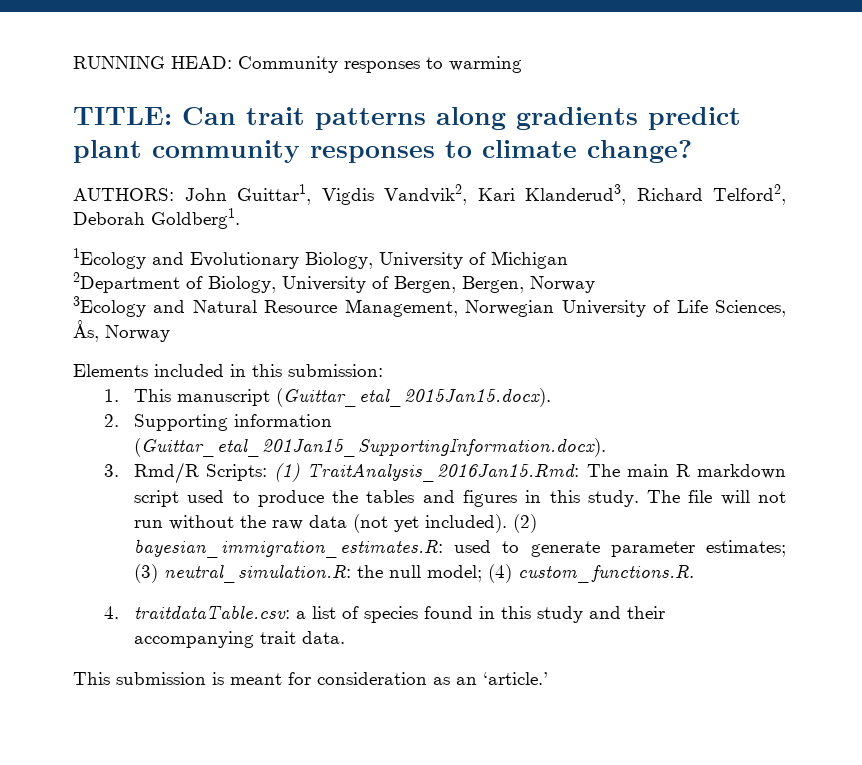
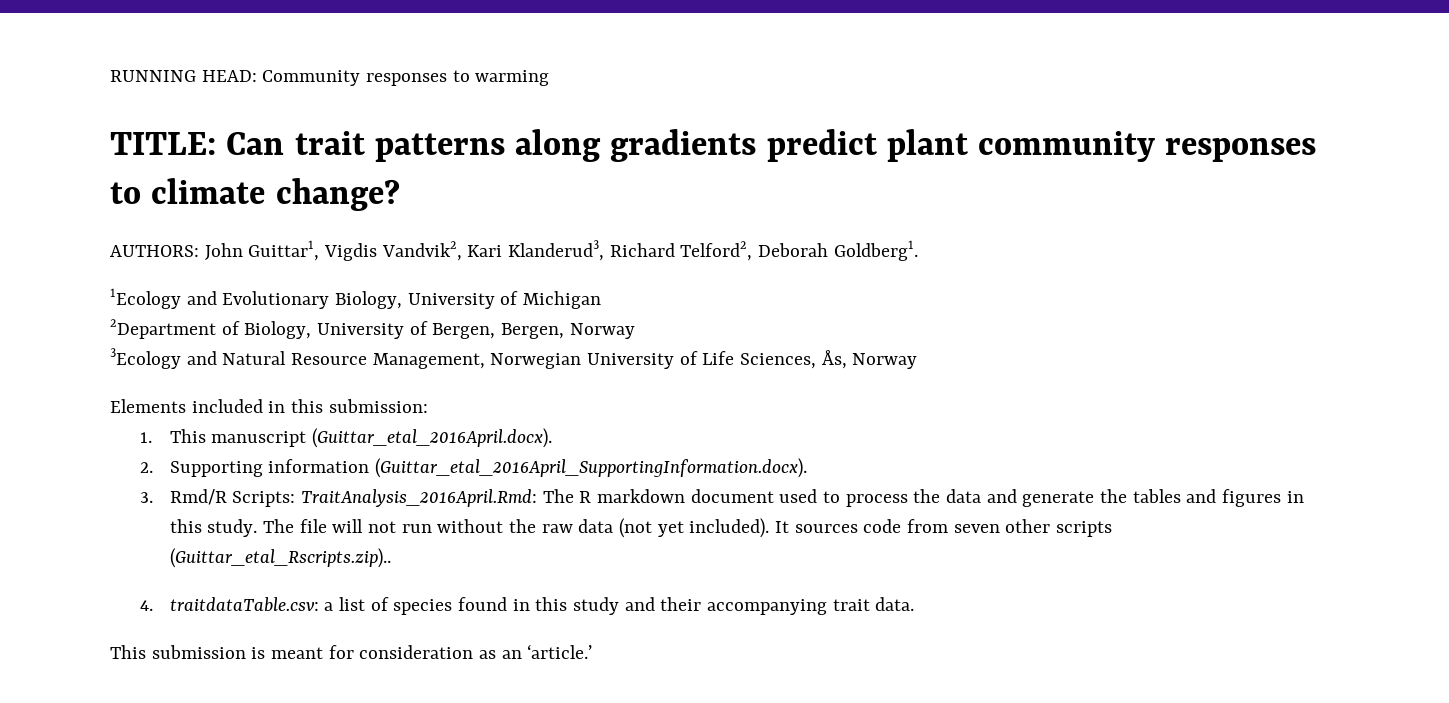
[276,388,552,407] (Guittar_etal_2015Jan15.docx). -> [311,428,552,448] (Guittar_etal_2016April.docx).
[134,438,607,457] (Guittar_etal_201Jan15_SupportingInformation.docx). -> [374,458,807,478] (Guittar_etal_2016April_SupportingInformation.docx).
[274,463,669,482] (1) TraitAnalysis_2016Jan15.Rmd: The main -> [300,489,574,507] TraitAnalysis_2016April.Rmd: The
[134,490,324,507] script used to produce -> [690,489,1095,507] document used to process the data and generate
[513,514,538,533] [134,539,786,558] [134,564,695,583] (2) bayesian_immigration_estimates.R: used to generate parameter estimates; (3) neutral_simulation.R: the null model; (4) custom_functions.R. -> [775,519,1113,537] [169,548,391,568] It sources code from seven other scripts (Guittar_etal_Rscripts.zip)..

